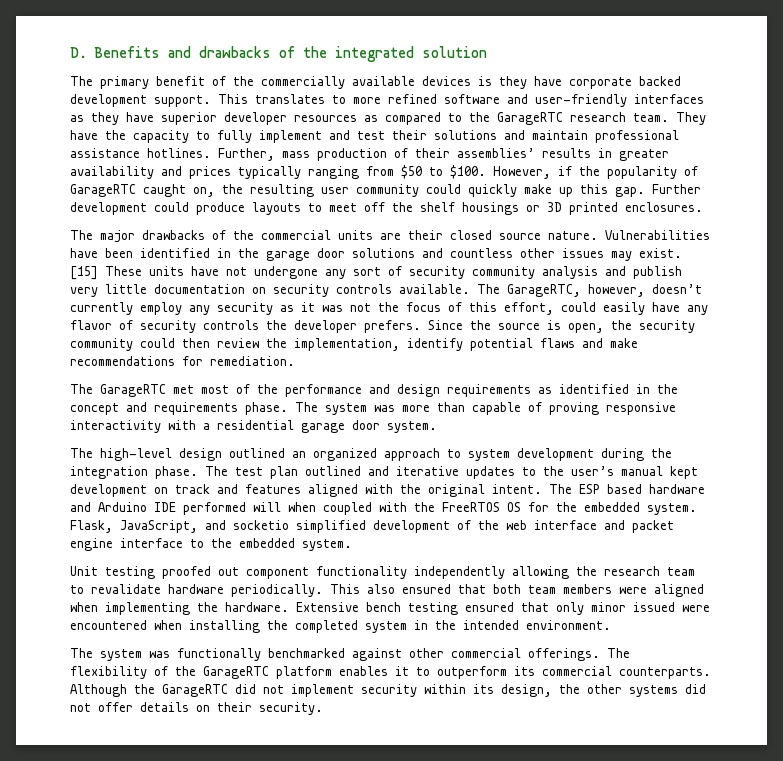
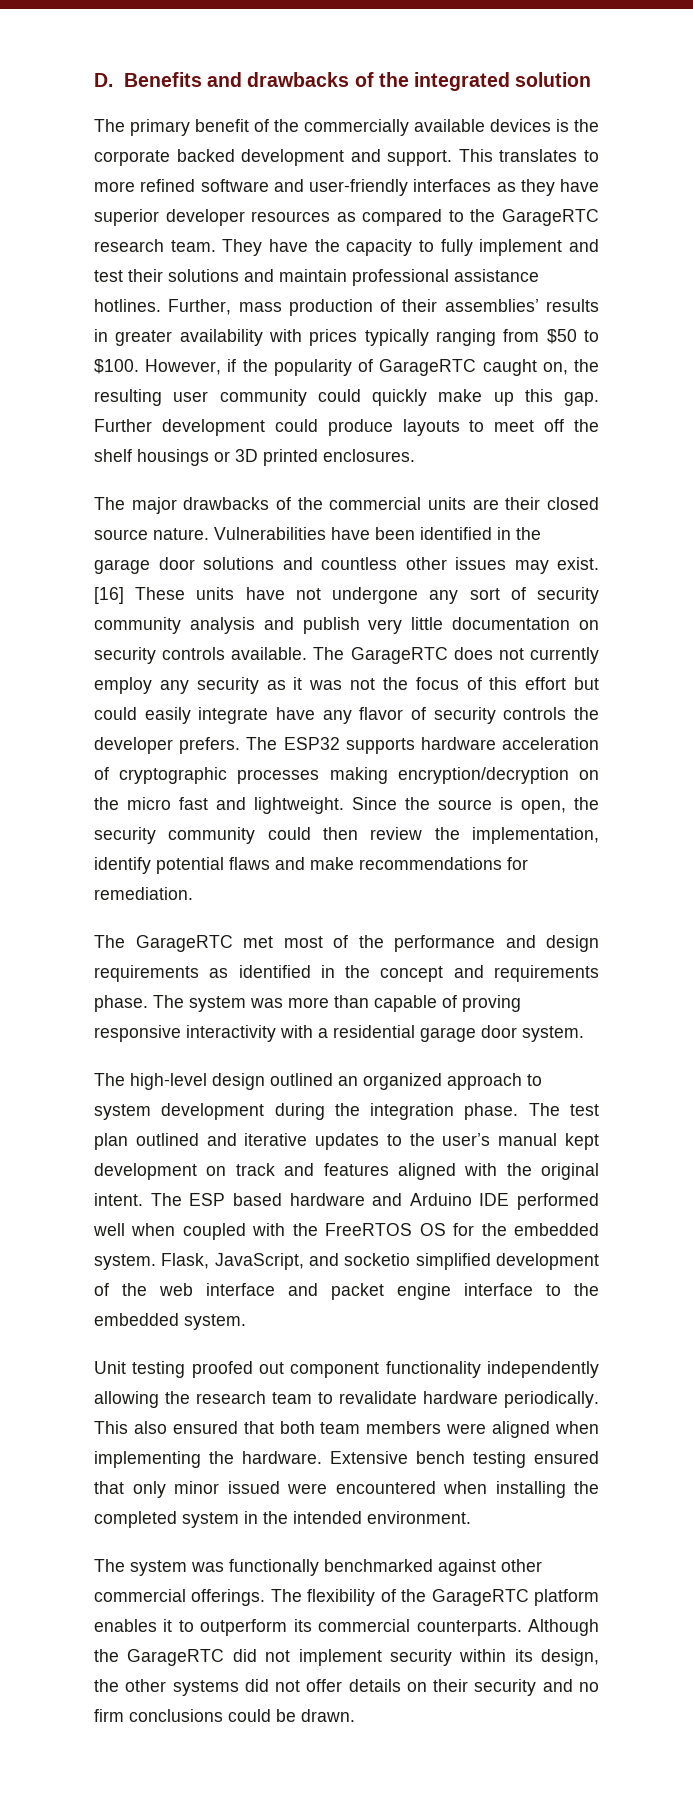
[499,76,562,89] they have -> [574,119,599,132] the
(147, 100) none -> [350,149,381,162] and
[161,166,182,176] and -> [269,329,302,342] with
[70,266,98,280] [15] -> [94,587,124,604] [16]
[507,284,702,297] GarageRTC, however, doesn’t -> [350,647,524,664] GarageRTC does not
[504,302,554,315] effort, -> [525,677,599,690] effort but
(645, 308) none -> [198,707,269,724] integrate
(421, 326) none -> [246,737,599,754] [94,767,599,784] [94,797,344,814] The ESP32 supports hardware acceleration of cryptographic processes making encryption/decryption on the micro fast and lightweight.
[253,502,281,512] will -> [93,1223,125,1236] well
[259,702,323,715] security. -> [474,1679,599,1696] [94,1709,355,1722] security and no firm conclusions could be drawn.

